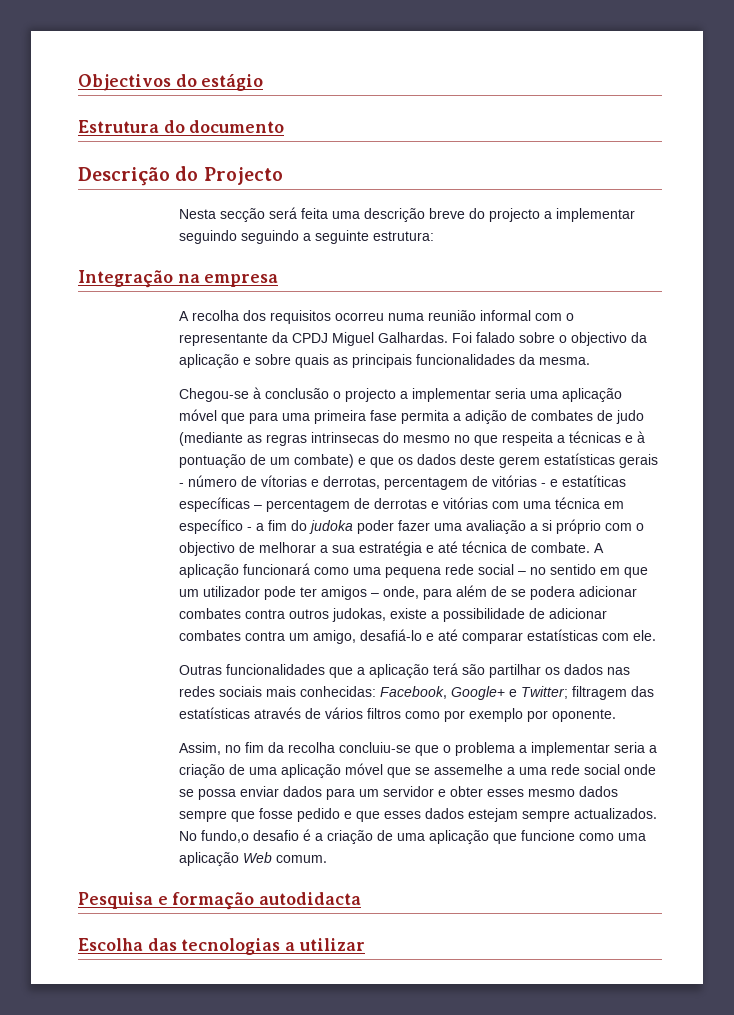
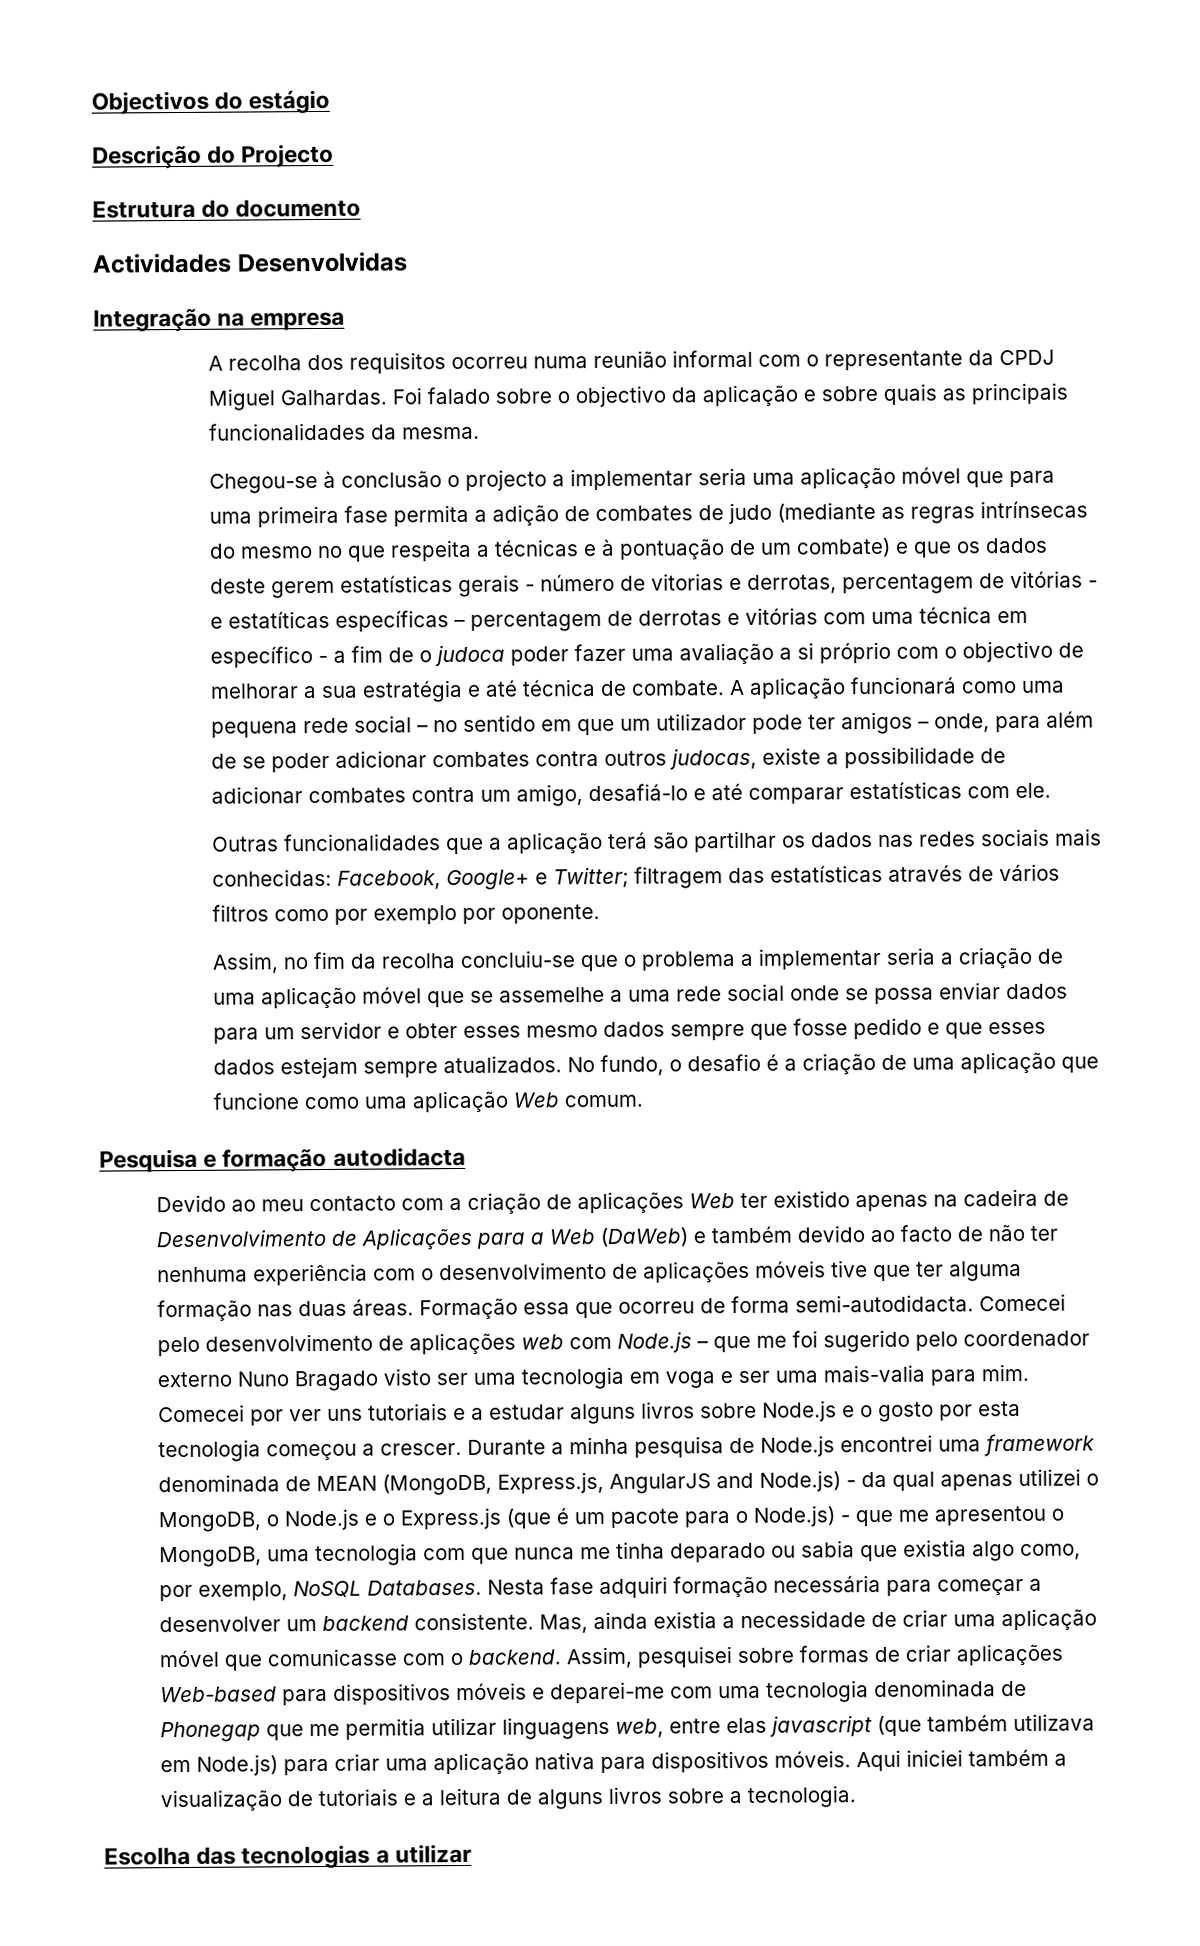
(264, 82) none -> [92,143,335,170] // Descrição do Projecto
[78,166,283,186] [178,207,635,222] [178,230,434,244] Descrição do Projecto // Nesta secção será feita uma descrição breve do projecto a implementar seguindo seguindo a seguinte estrutura: -> [92,251,407,274] Actividades Desenvolvidas
[310,432,379,443] intrinsecas -> [979,500,1088,519] intrínsecas
[260,475,307,487] vítorias -> [650,573,724,591] vitorias
[290,520,353,534] do judoka -> [387,644,505,667] de o judoca
[529,586,575,600] podera -> [270,752,330,773] poder
[331,608,386,622] judokas, -> [669,747,757,770] judocas,
[573,808,657,819] [178,830,249,843] actualizados. No fundo,o -> [442,1054,682,1077] atualizados. No fundo, o
(362, 898) none -> [156,1188,1070,1214] [156,1224,1059,1250] [157,1260,1023,1286] [157,1293,1067,1322] [157,1329,1091,1357] [157,1363,1030,1392] [158,1400,1022,1426] [158,1433,1096,1463] [158,1468,1100,1496] [158,1505,1065,1533] [159,1539,1082,1568] [159,1575,1043,1602] [159,1608,1098,1634] [159,1643,1064,1671] [160,1679,1028,1706] [160,1713,1096,1743] [160,1748,1068,1776] [160,1785,857,1812] // Devido ao meu contacto com a criação de aplicações Web ter existido apenas na cadeira de Desenvolvimento de Aplicações para a Web (DaWeb) e também devido ao facto de não ter nenhuma experiência com o desenvolvimento de aplicações móveis tive que ter alguma formação nas duas áreas. Formação essa que ocorreu de forma semi-autodidacta. Comecei pelo desenvolvimento de aplicações web com Node.js – que me foi sugerido pelo coordenador externo Nuno Bragado visto ser uma tecnologia em voga e ser uma mais-valia para mim. Comecei por ver uns tutoriais e a estudar alguns livros sobre Node.js e o gosto por esta tecnologia começou a crescer. Durante a minha pesquisa de Node.js encontrei uma framework denominada de MEAN (MongoDB, Express.js, AngularJS and Node.js) - da qual apenas utilizei o MongoDB, o Node.js e o Express.js (que é um pacote para o Node.js) - que me apresentou o MongoDB, uma tecnologia com que nunca me tinha deparado ou sabia que existia algo como, por exemplo, NoSQL Databases. Nesta fase adquiri formação necessária para começar a desenvolver um backend consistente. Mas, ainda existia a necessidade de criar uma aplicação móvel que comunicasse com o backend. Assim, pesquisei sobre formas de criar aplicações Web-based para dispositivos móveis e deparei-me com uma tecnologia denominada de Phonegap que me permitia utilizar linguagens web, entre elas javascript (que também utilizava em Node.js) para criar uma aplicação nativa para dispositivos móveis. Aqui iniciei também a visualização de tutoriais e a leitura de alguns livros sobre a tecnologia.

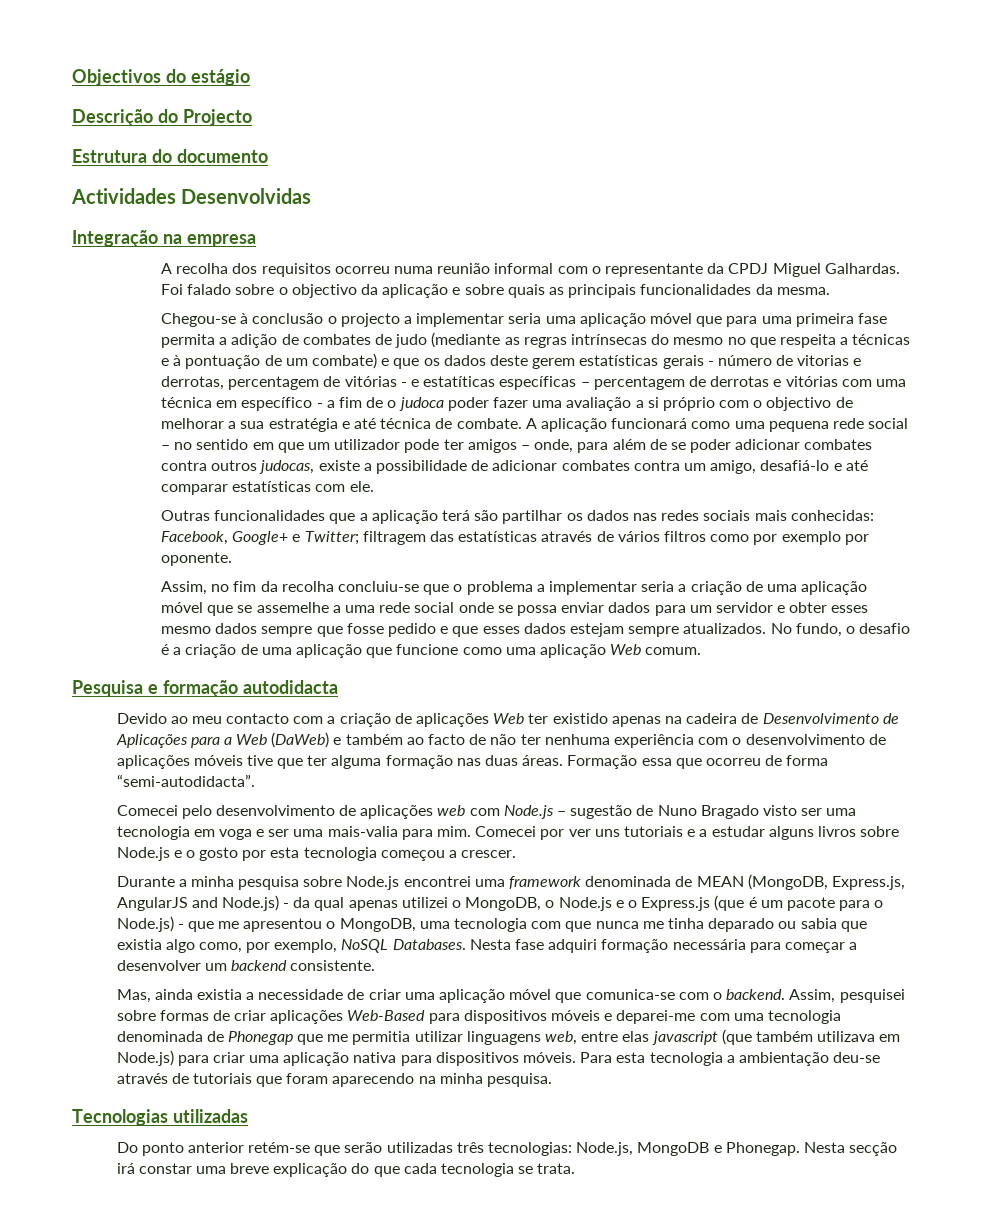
[797,1225,866,1243] devido -> (403, 739) none
[795,1294,975,1313] semi-autodidacta. -> [116,774,255,787] “semi-autodidacta”. //
[713,1329,1091,1353] [157,1371,233,1388] que me foi sugerido pelo coordenador externo -> [570,805,654,819] sugestão de
(463, 1449) none -> (517, 854) //
[729,1437,756,1454] de -> [303,876,343,887] sobre
(535, 1621) none -> (376, 965) //
[267,1648,398,1667] comunicasse -> [585,989,675,1000] comunica-se
[160,1686,278,1703] Web-based -> [347,1010,426,1021] Web-Based
[856,1748,1068,1772] [160,1785,857,1812] [104,1843,472,1869] Aqui iniciei também a visualização de tutoriais e a leitura de alguns livros sobre a tecnologia. // Escolha das tecnologias a utilizar -> [580,1052,881,1066] [116,1073,553,1087] [72,1109,248,1126] [116,1142,898,1156] [116,1163,576,1177] Para esta tecnologia a ambientação deu-se através de tutoriais que foram aparecendo na minha pesquisa. // Tecnologias utilizadas // Do ponto anterior retém-se que serão utilizadas três tecnologias: Node.js, MongoDB e Phonegap. Nesta secção irá constar uma breve explicação do que cada tecnologia se trata.

